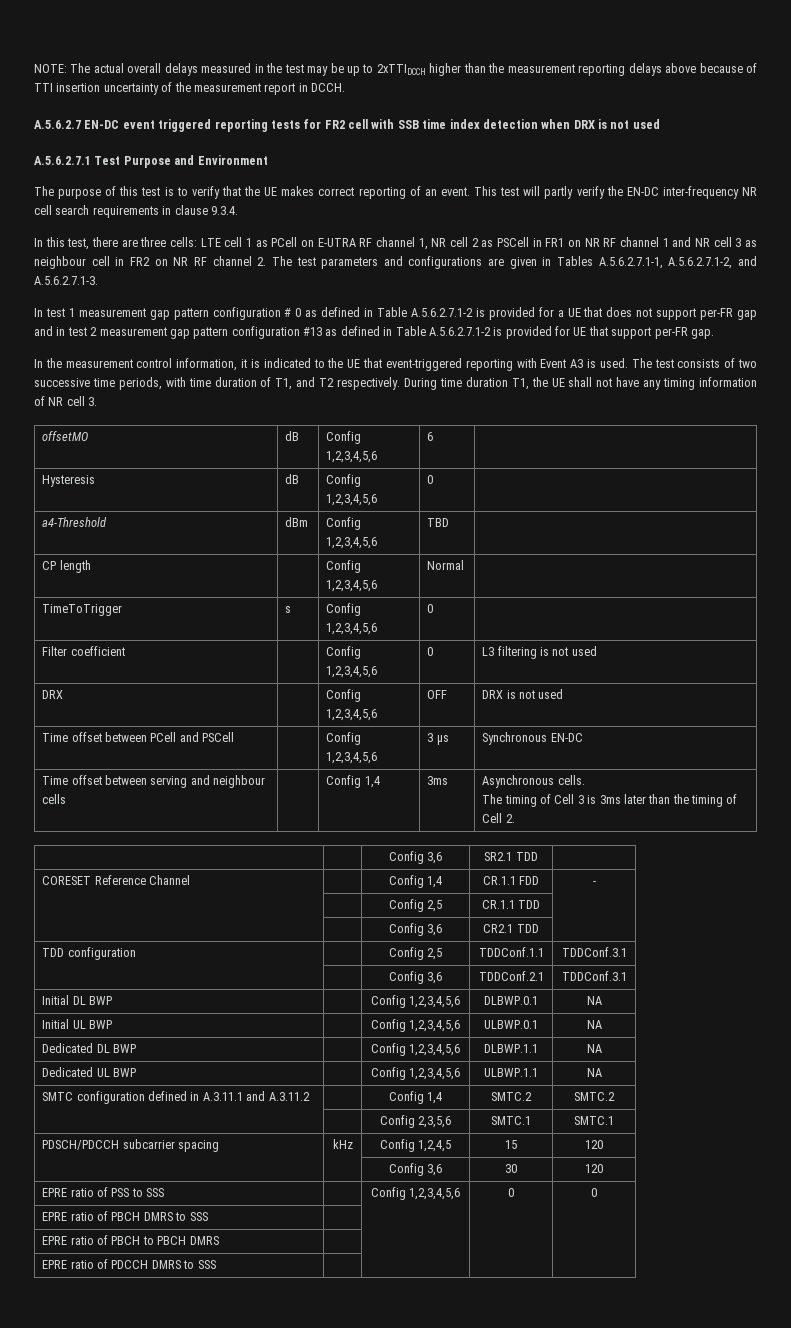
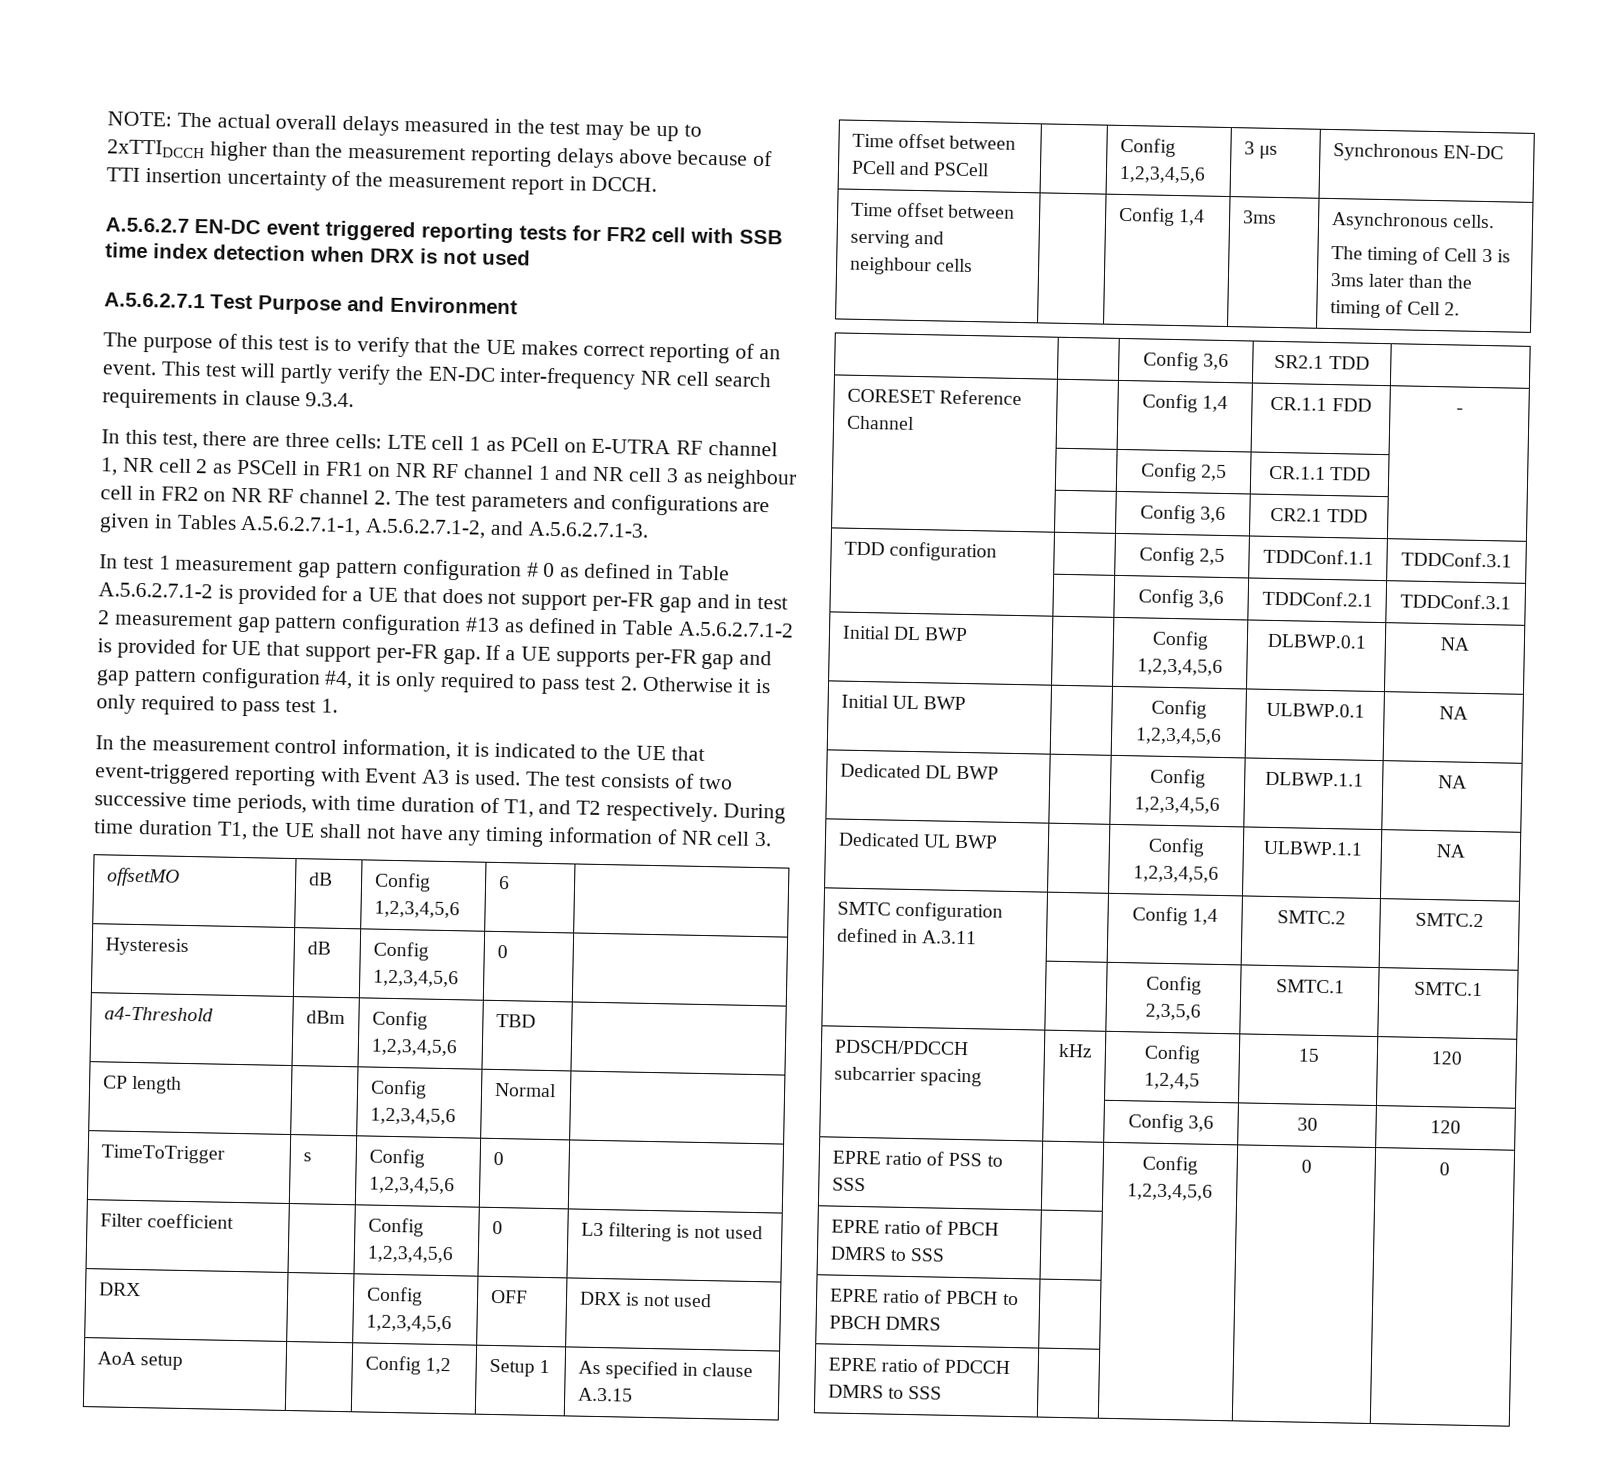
(714, 334) none -> [485,644,773,670] [96,667,772,695] [96,694,339,717] If a UE supports per-FR gap and gap pattern configuration #4, it is only required to pass test 2. Otherwise it is only required to pass test 1.
(564, 694) none -> [96,1351,183,1370] [364,1355,451,1375] [488,1358,550,1377] [577,1360,754,1380] [577,1387,633,1402] // AoA setup | | Config 1,2 | Setup 1 | As specified in clause A.3.15
[202,1091,310,1101] A.3.11.1 and A.3.11.2 -> [921,930,978,945] A.3.11

